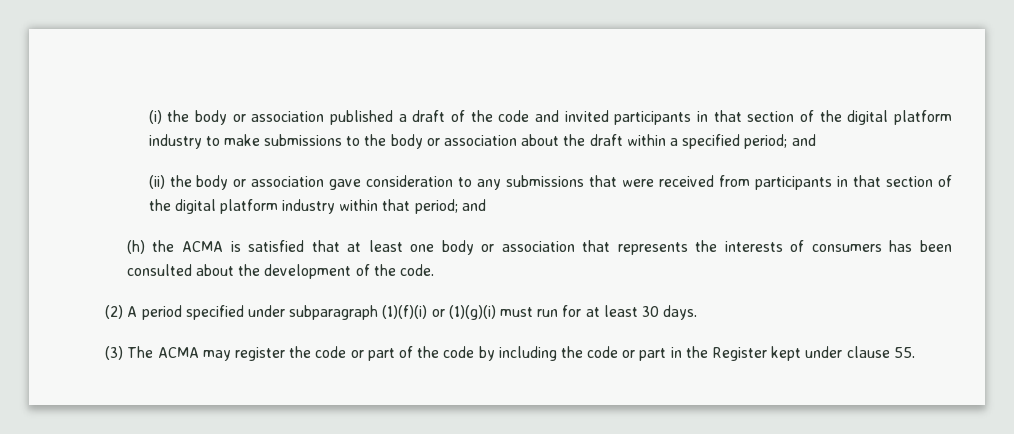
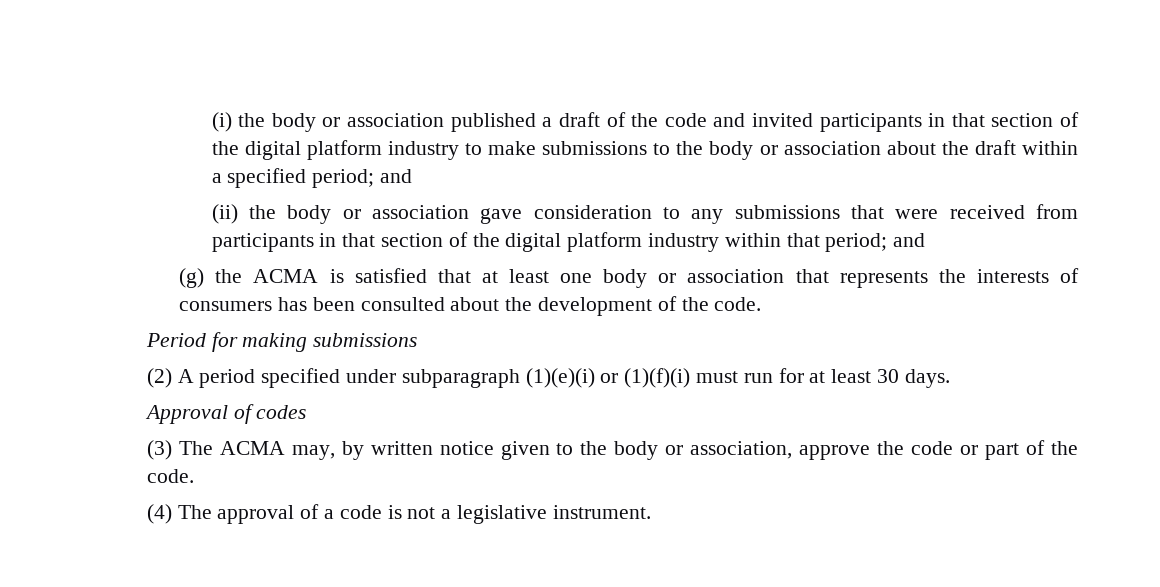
[126,240,145,254] (h) -> [179,268,205,288] (g)
(435, 270) none -> [145,332,418,352] // Period for making submissions
[382,305,496,320] (1)(f)(i) or (1)(g)(i) -> [525,368,691,388] (1)(e)(i) or (1)(f)(i)
(698, 312) none -> [144,404,307,424] // Approval of codes
[202,347,286,361] may register -> [291,441,871,460] may, by written notice given to the body or association, approve
[443,346,915,361] code by including the code or part in the Register kept under clause 55. -> [146,469,194,483] [146,504,651,524] code. // (4) The approval of a code is not a legislative instrument.

